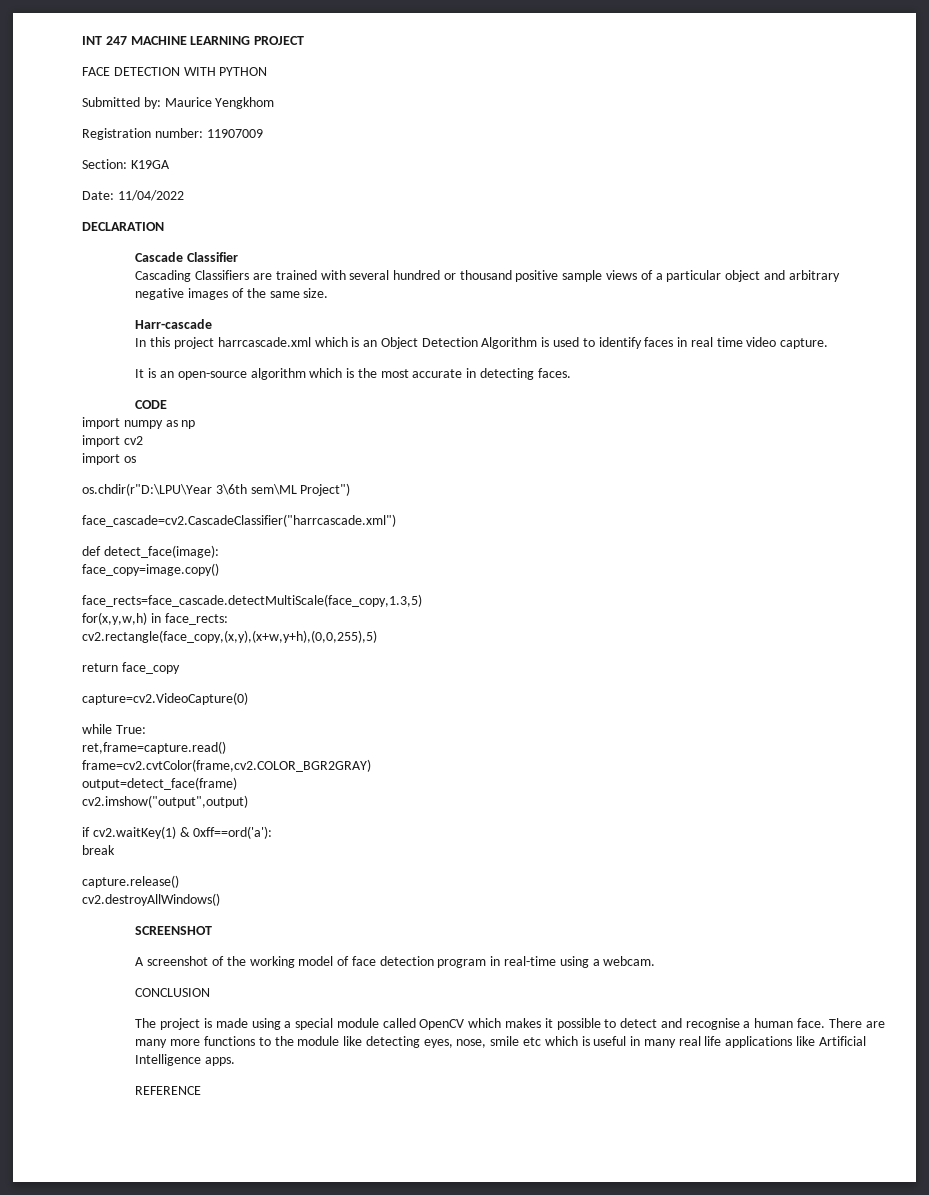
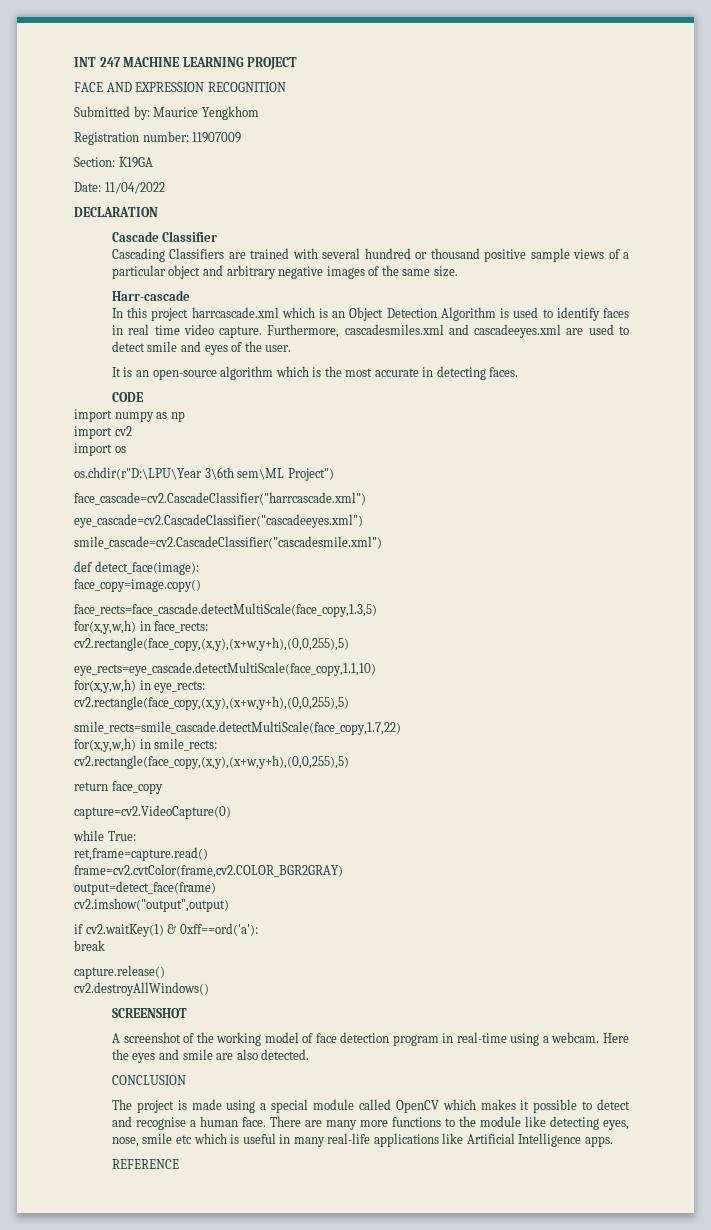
[113,67,268,76] DETECTION WITH PYTHON -> [106,82,286,92] AND EXPRESSION RECOGNITION
(829, 343) none -> [267,324,629,338] [111,341,292,355] Furthermore, cascadesmiles.xml and cascadeeyes.xml are used to detect smile and eyes of the user.
(396, 520) none -> [74,514,363,528] [74,536,382,549] // eye_cascade=cv2.CascadeClassifier("cascadeeyes.xml") // smile_cascade=cv2.CascadeClassifier("cascadesmile.xml")
(377, 636) none -> [74,662,376,676] [74,679,206,693] [74,696,349,710] [74,721,401,735] [74,738,218,752] [74,755,349,769] // eye_rects=eye_cascade.detectMultiScale(face_copy,1.1,10) // for(x,y,w,h) in eye_rects: // cv2.rectangle(face_copy,(x,y),(x+w,y+h),(0,0,255),5) // smile_rects=smile_cascade.detectMultiScale(face_copy,1.7,22) // for(x,y,w,h) in smile_rects: // cv2.rectangle(face_copy,(x,y),(x+w,y+h),(0,0,255),5)
(656, 961) none -> [603,1033,630,1043] [111,1049,310,1063] Here the eyes and smile are also detected.
[678,1036,722,1046] real life -> [327,1133,371,1144] real-life

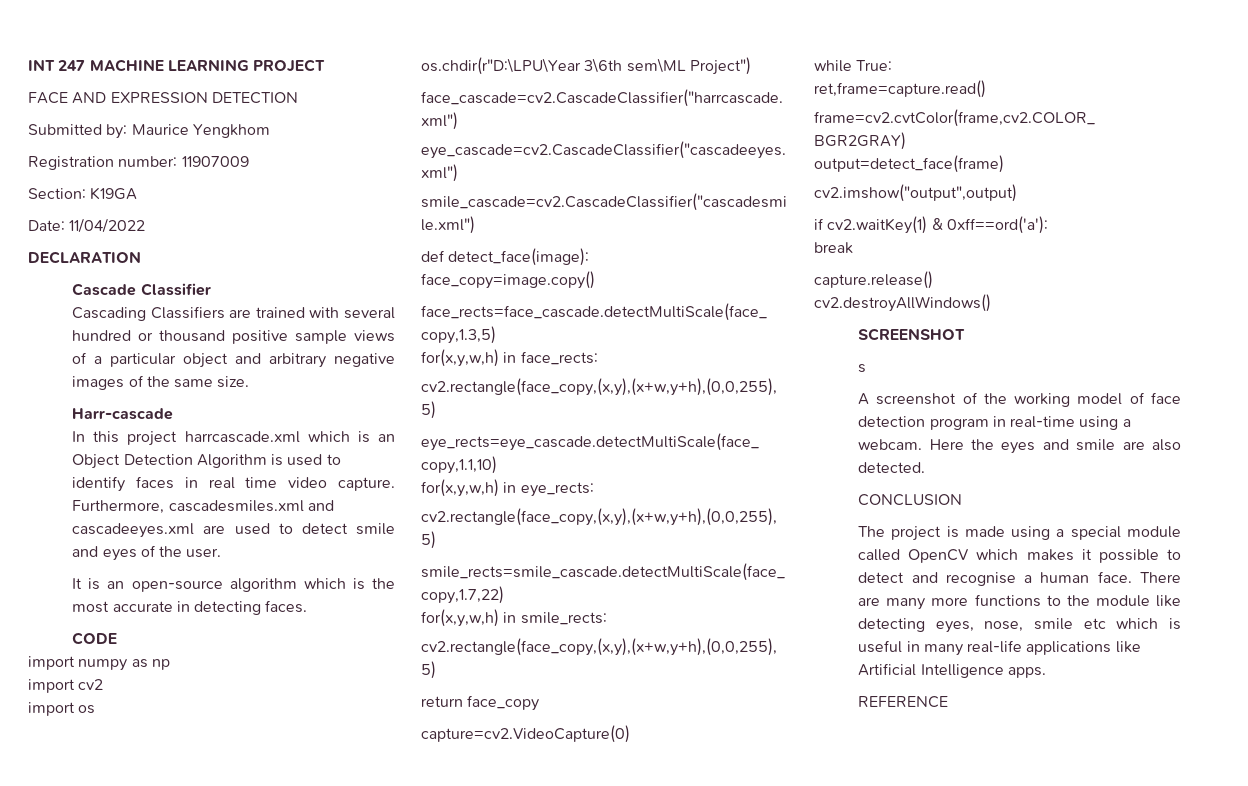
[207,82,286,92] RECOGNITION -> [211,92,298,104] DETECTION
(187, 1013) none -> [858,364,867,373] // s

